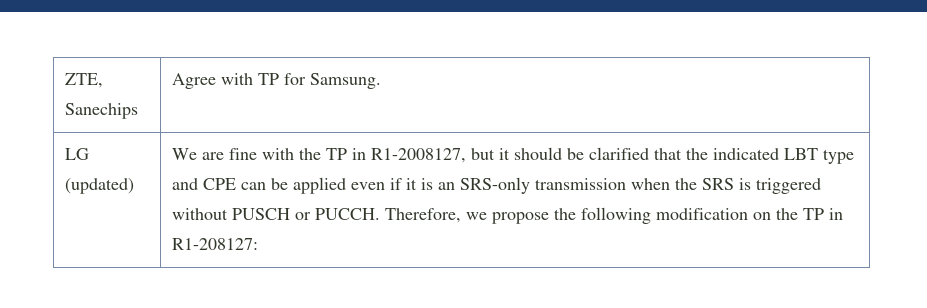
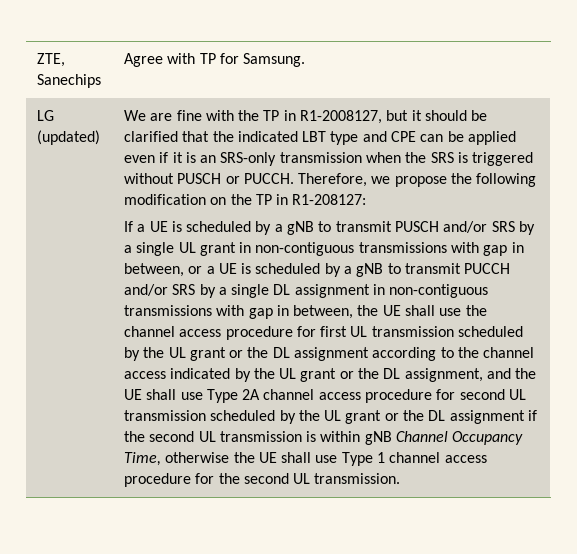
(258, 244) none -> [123,221,536,235] [123,242,524,256] [123,263,511,277] [123,284,489,298] [123,305,487,319] [123,326,524,340] [123,347,535,361] [123,368,537,382] [123,389,527,403] [123,410,538,424] [123,431,524,445] [123,452,487,466] [123,473,401,487] // If a UE is scheduled by a gNB to transmit PUSCH and/or SRS by a single UL grant in non-contiguous transmissions with gap in between, or a UE is scheduled by a gNB to transmit PUCCH and/or SRS by a single DL assignment in non-contiguous transmissions with gap in between, the UE shall use the channel access procedure for first UL transmission scheduled by the UL grant or the DL assignment according to the channel access indicated by the UL grant or the DL assignment, and the UE shall use Type 2A channel access procedure for second UL transmission scheduled by the UL grant or the DL assignment if the second UL transmission is within gNB Channel Occupancy Time, otherwise the UE shall use Type 1 channel access procedure for the second UL transmission.

